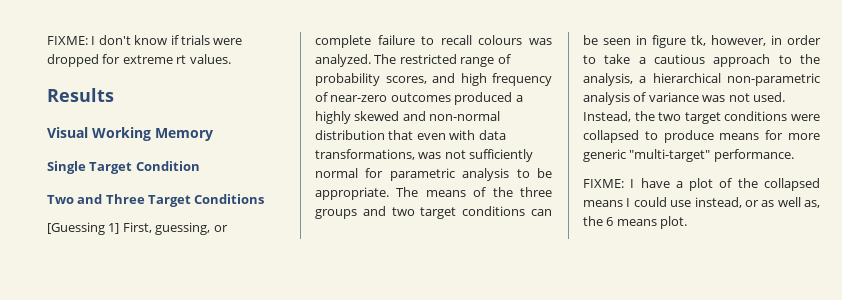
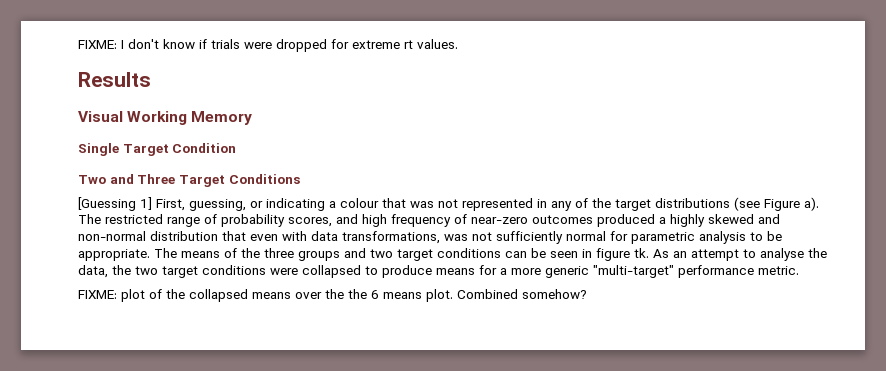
[315,35,552,48] [315,54,371,67] complete failure to recall colours was analyzed. -> [266,197,819,211] indicating a colour that was not represented in any of the target distributions (see Figure a).
[691,35,821,46] [583,54,820,67] [583,73,820,86] [583,92,785,105] [583,111,631,122] tk, however, in order to take a cautious approach to the analysis, a hierarchical non-parametric analysis of variance was not used. Instead, -> [634,248,827,261] [78,265,108,278] tk. As an attempt to analyse the data,
(784, 135) none -> [500,268,507,275] a
[713,149,794,162] [583,178,683,188] performance. // FIXME: I have a -> [678,265,799,278] [78,290,117,299] performance metric. // FIXME:
[626,197,820,208] I could use instead, or as well as, -> [295,289,344,299] over the
(688, 222) none -> [457,289,587,299] Combined somehow?

